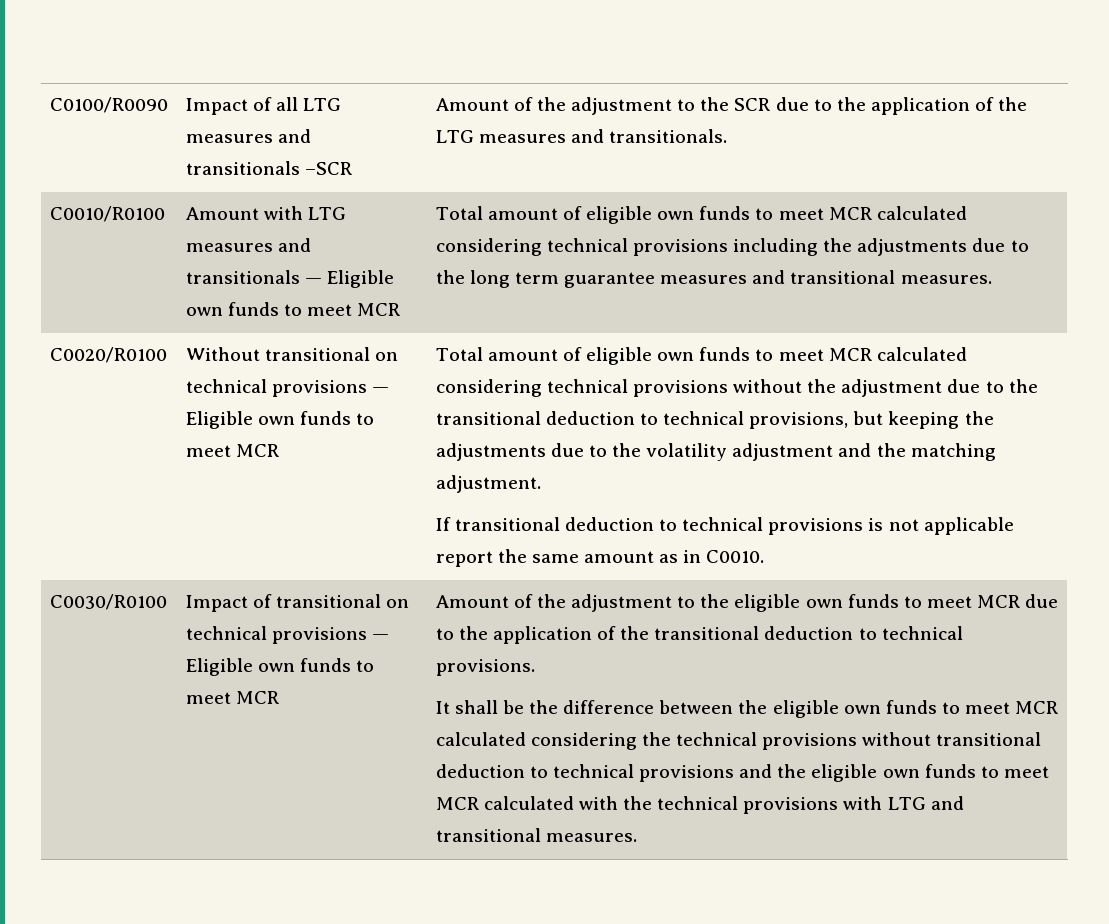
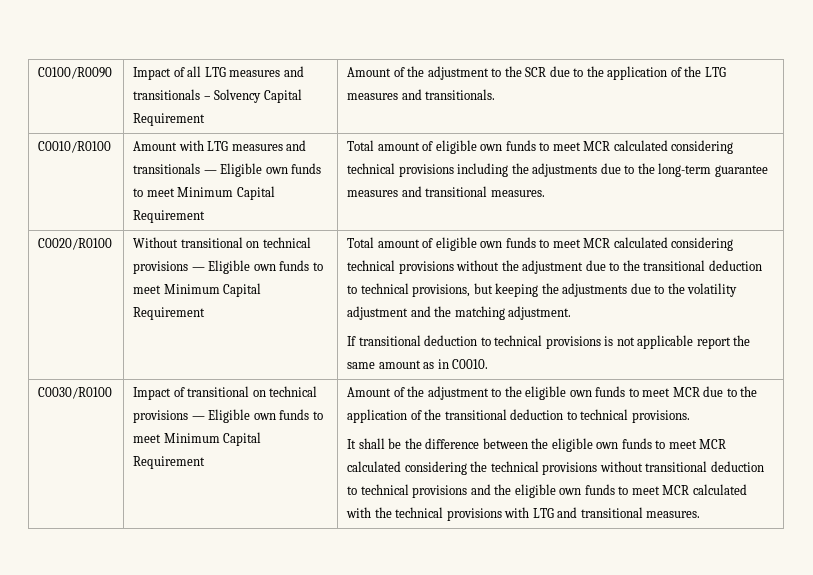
[304,162,352,175] –SCR -> [203,89,302,103] [133,113,206,126] – Solvency Capital Requirement
[357,303,401,316] MCR -> [177,186,275,200] [133,210,206,223] Minimum Capital Requirement
[469,270,559,288] long term -> [658,163,712,177] long-term
[235,444,279,457] MCR -> [163,283,262,297] [133,307,206,320] Minimum Capital Requirement
[235,691,279,704] MCR -> [163,432,262,446] [133,456,206,469] Minimum Capital Requirement

